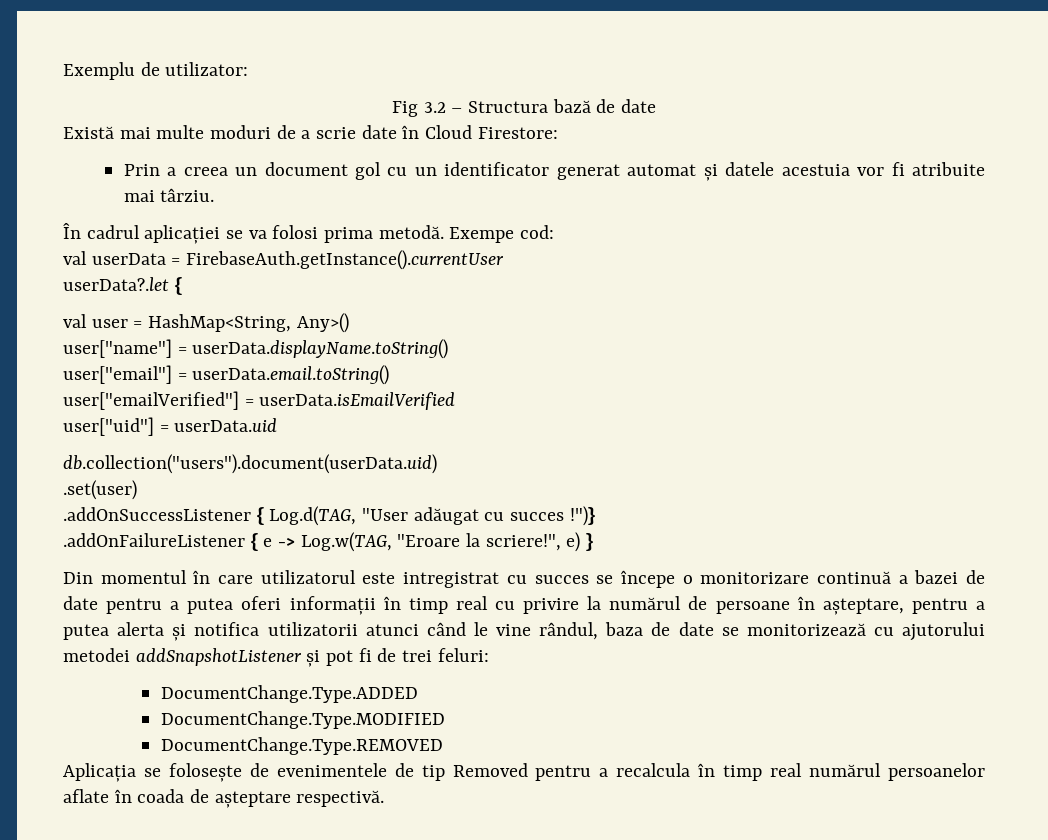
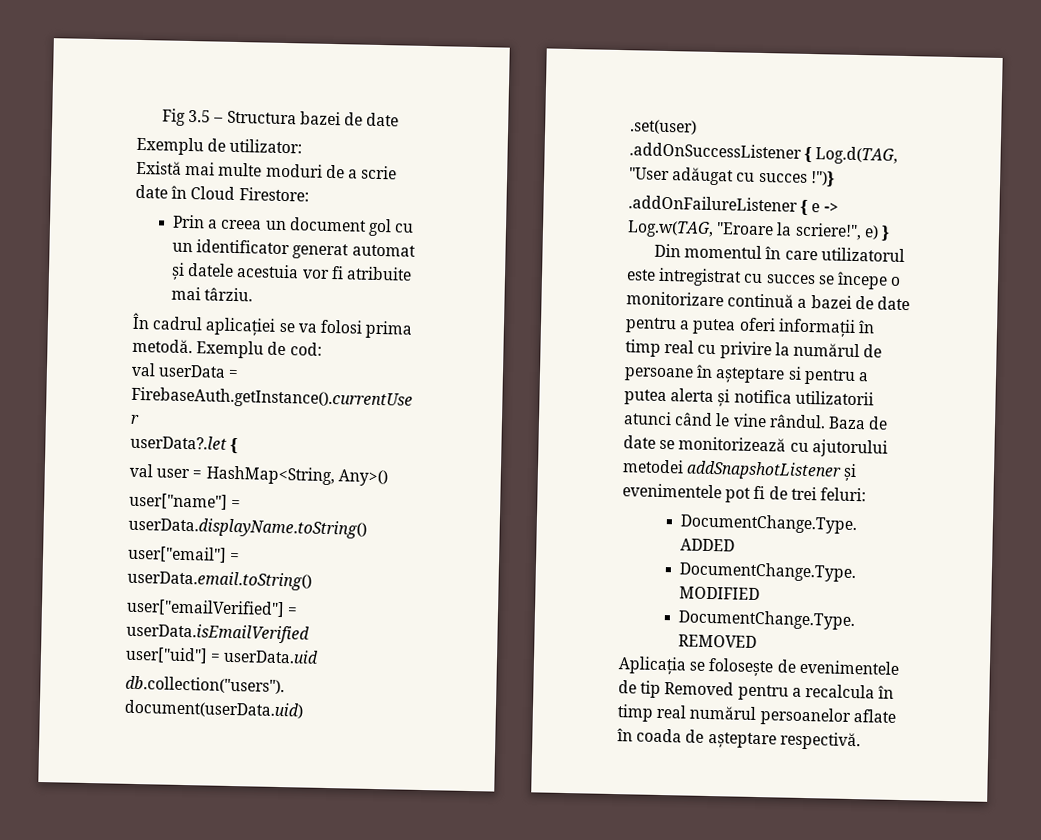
[63,62,249,80] [391,99,657,117] Exemplu de utilizator: // Fig 3.2 – Structura bază de date -> [161,108,400,127] [136,136,303,156] Fig 3.5 – Structura bazei de date // Exemplu de utilizator:
[449,227,515,243] Exempe -> [196,340,287,359] Exemplu de
[822,598,904,615] așteptare, -> [715,366,802,384] așteptare si
[539,622,644,640] rândul, baza -> [768,414,866,430] rândul. Baza
(321, 658) none -> [622,483,722,499] evenimentele

